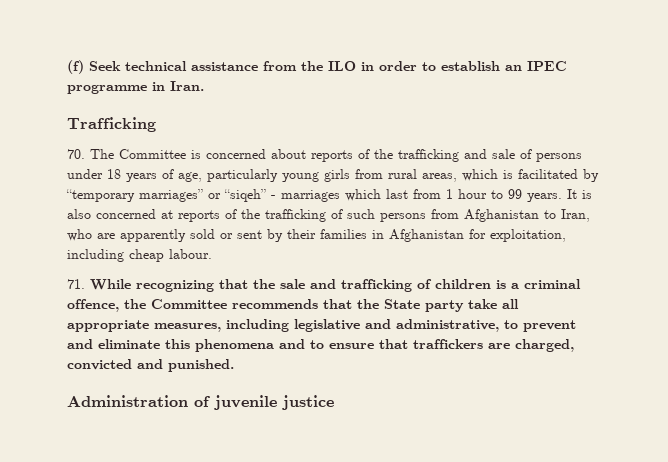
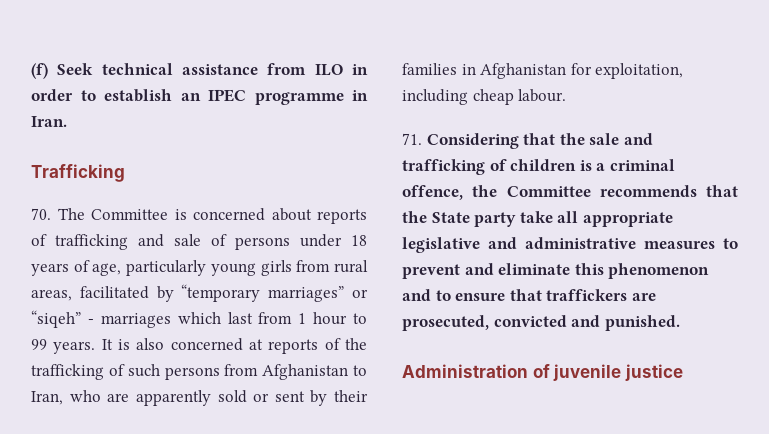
[301,61,323,71] the -> (307, 69) none
[374,149,393,159] the -> (47, 240) none
[462,169,513,181] which is -> (72, 295) none
[90,279,214,292] While recognizing -> [426,133,519,149] Considering
[154,319,499,332] measures, including legislative and administrative, -> [402,237,715,253] legislative and administrative measures
[195,339,274,352] phenomena -> [608,263,710,279] phenomenon
[515,339,574,352] charged, -> [402,315,489,331] prosecuted,

